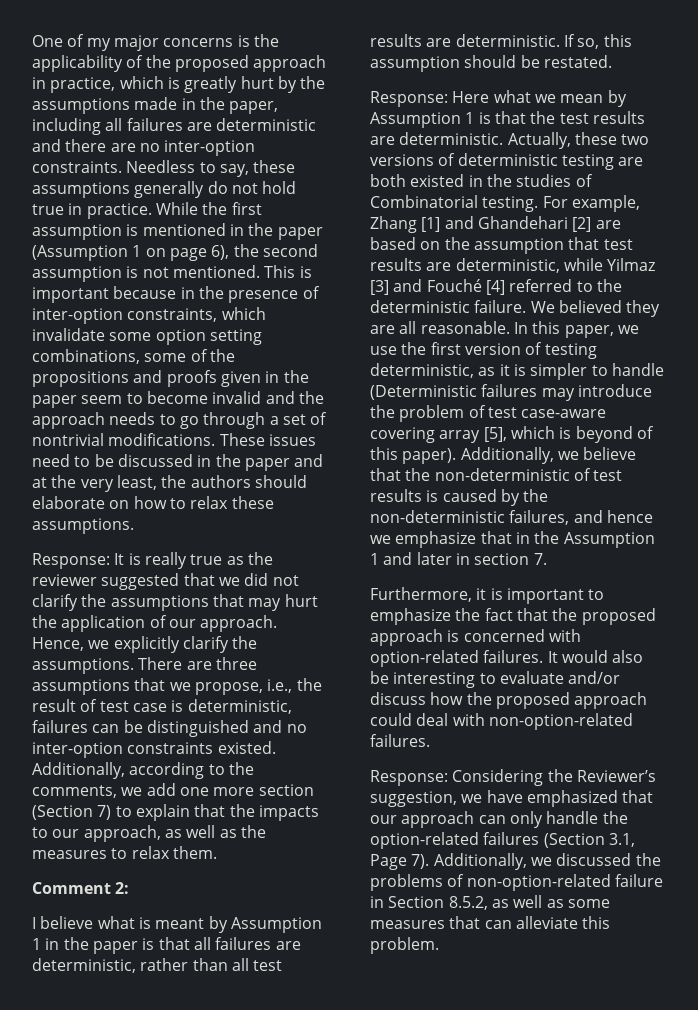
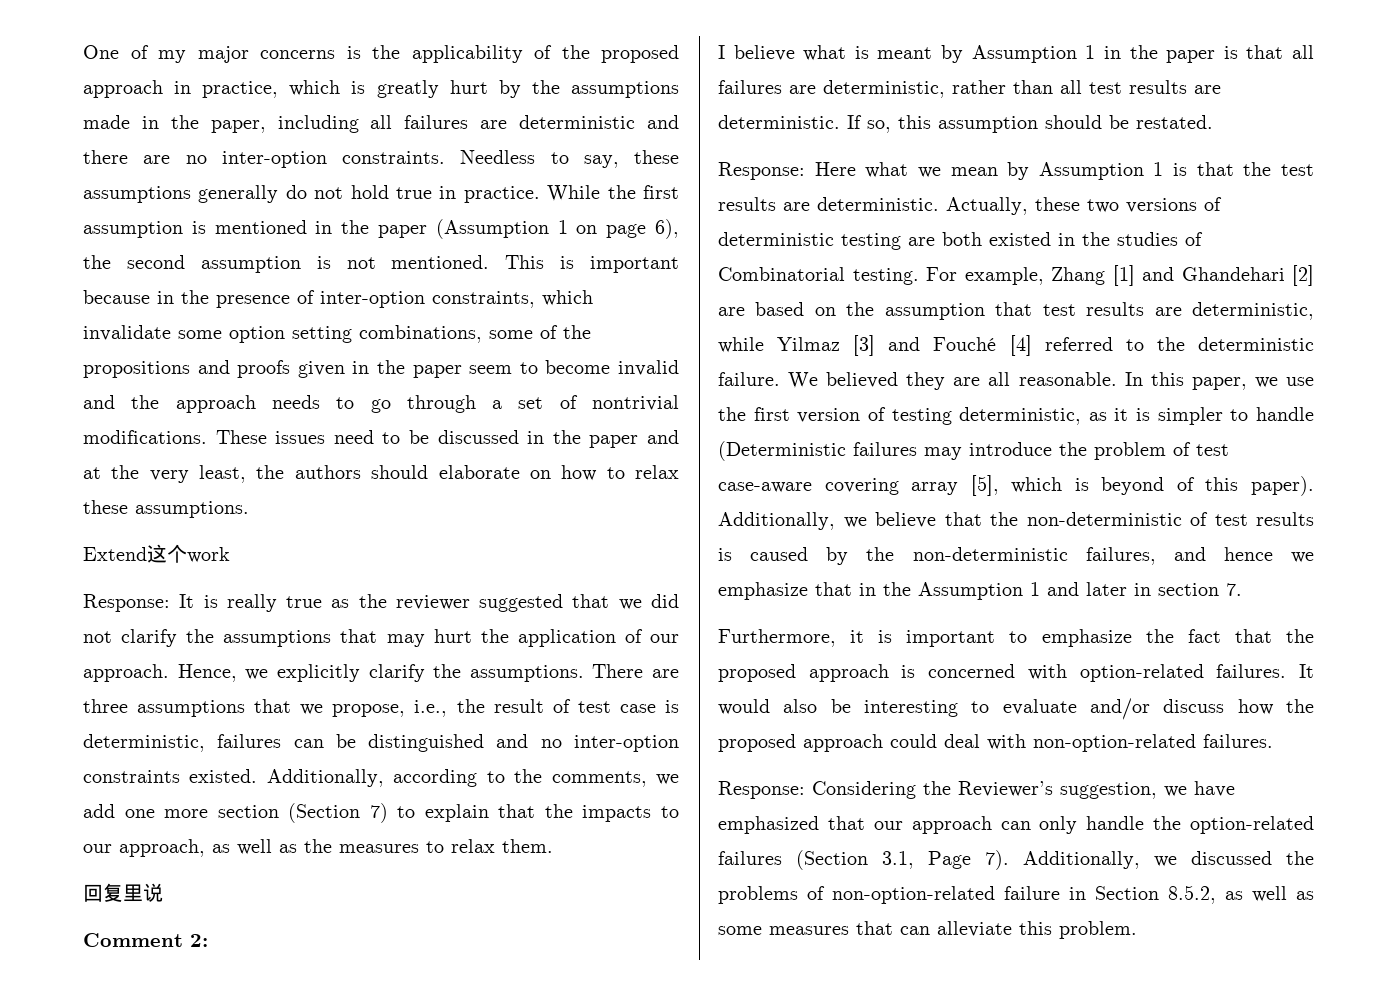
(134, 526) none -> [83,544,230,563] // Extend这个work
(217, 852) none -> [83,883,163,902] // 回复里说

